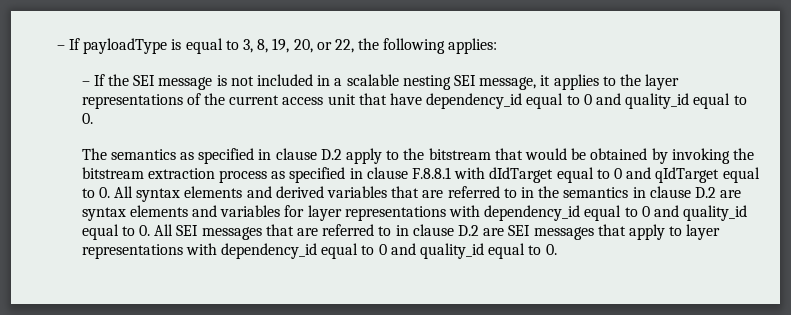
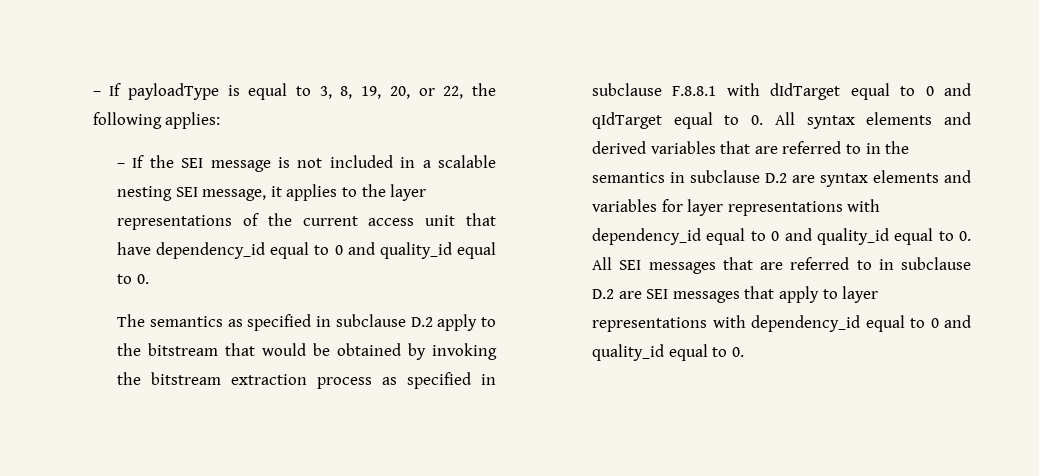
[275,148,317,160] clause -> [335,314,406,327] subclause
[366,167,408,179] clause -> [592,83,663,96] subclause
[649,186,691,198] clause -> [690,170,761,183] subclause
[412,224,454,236] clause -> [901,257,971,270] subclause

